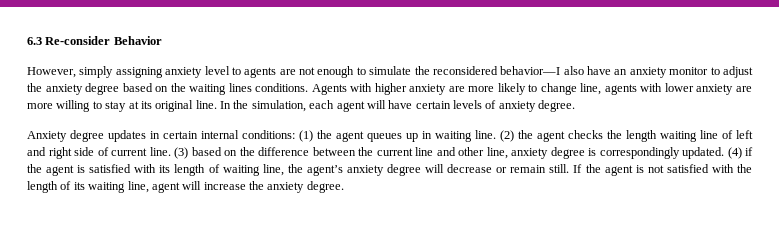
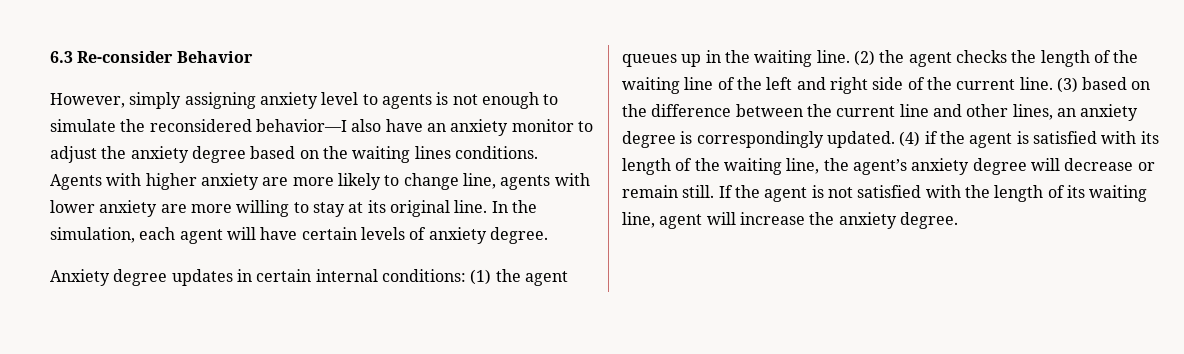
[279,69,296,75] are -> [436,92,449,105] is
(432, 135) none -> [724,50,750,63] the
(657, 136) none -> [1093,50,1139,63] of the
(733, 134) none -> [736,77,762,90] the
(109, 151) none -> [926,77,952,90] the
[486,147,508,159] line, -> [1012,104,1076,120] lines, an
(220, 168) none -> [694,158,720,171] the

